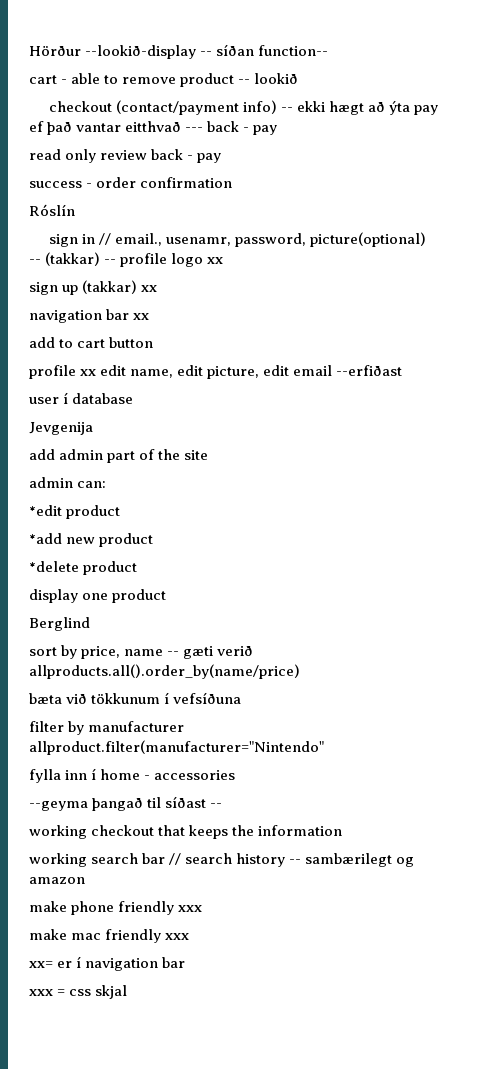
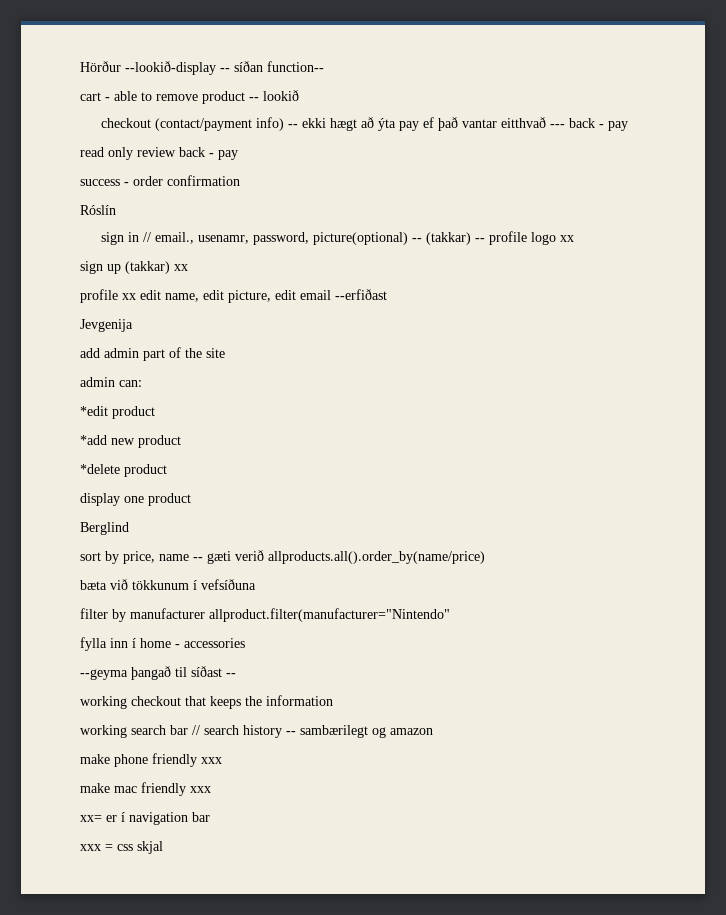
[29,309,150,323] [29,337,154,348] // navigation bar xx // add to cart button -> (188, 267) none
[29,392,134,404] // user í database -> (387, 294) none

